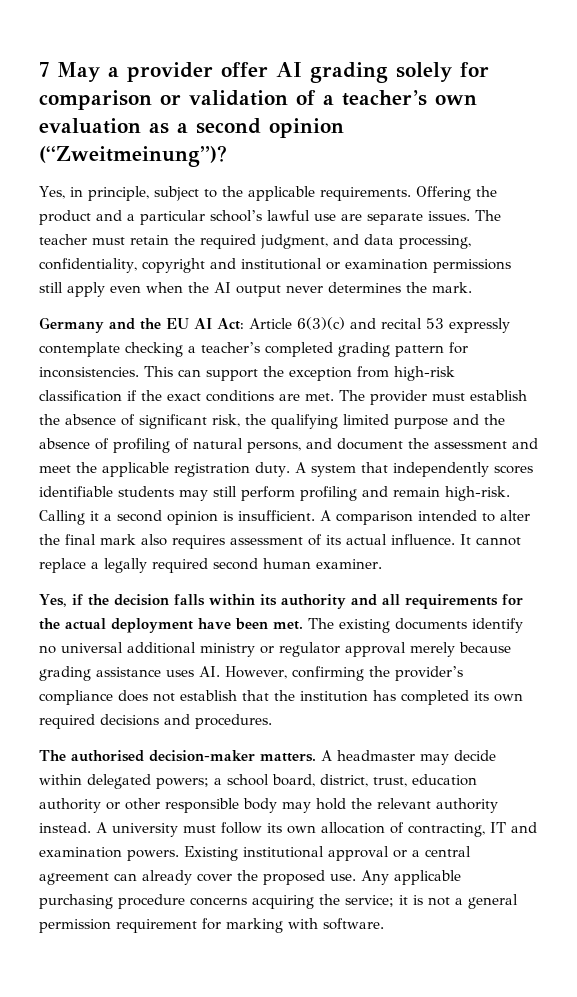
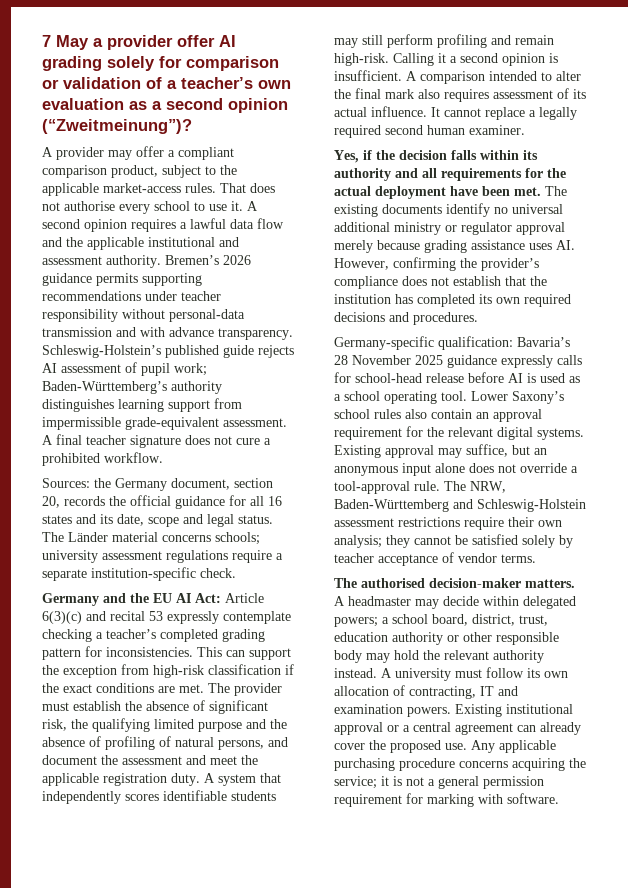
[39,186,497,201] [39,210,501,225] [39,234,471,249] [39,258,511,273] [39,282,472,297] Yes, in principle, subject to the applicable requirements. Offering the product and a particular school’s lawful use are separate issues. The teacher must retain the required judgment, and data processing, confidentiality, copyright and institutional or examination permissions still apply even when the AI output never determines the mark. -> [42,146,234,160] [42,165,237,178] [42,183,275,196] [42,201,258,214] [42,218,284,232] [42,237,239,250] [42,255,251,268] [42,273,202,286] [42,291,221,301] [42,309,245,322] [42,327,293,340] [42,345,294,358] [42,362,207,376] [42,381,222,394] [42,398,242,412] [42,417,287,430] [42,434,271,448] [42,452,163,466] [42,478,273,491] [42,495,282,509] [42,514,273,527] [42,532,260,545] [42,550,283,563] [42,567,236,581] A provider may offer a compliant comparison product, subject to the applicable market-access rules. That does not authorise every school to use it. A second opinion requires a lawful data flow and the applicable institutional and assessment authority. Bremen’s 2026 guidance permits supporting recommendations under teacher responsibility without personal-data transmission and with advance transparency. Schleswig-Holstein’s published guide rejects AI assessment of pupil work; Baden-Württemberg’s authority distinguishes learning support from impermissible grade-equivalent assessment. A final teacher signature does not cure a prohibited workflow. // Sources: the Germany document, section 20, records the official guidance for all 16 states and its date, scope and legal status. The Länder material concerns schools; university assessment regulations require a separate institution-specific check.
(272, 721) none -> [334,336,570,350] [334,355,582,368] [334,372,580,383] [334,391,564,404] [334,409,542,422] [334,426,584,440] [334,444,547,458] [334,463,578,476] [334,481,506,494] [334,499,586,512] [334,517,562,530] [334,534,573,548] [334,552,536,566] // Germany-specific qualification: Bavaria’s 28 November 2025 guidance expressly calls for school-head release before AI is used as a school operating tool. Lower Saxony’s school rules also contain an approval requirement for the relevant digital systems. Existing approval may suffice, but an anonymous input alone does not override a tool-approval rule. The NRW, Baden-Württemberg and Schleswig-Holstein assessment restrictions require their own analysis; they cannot be satisfied solely by teacher acceptance of vendor terms.

